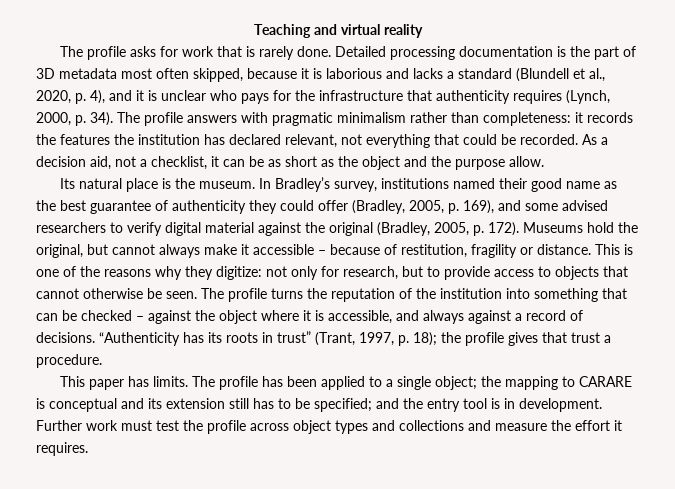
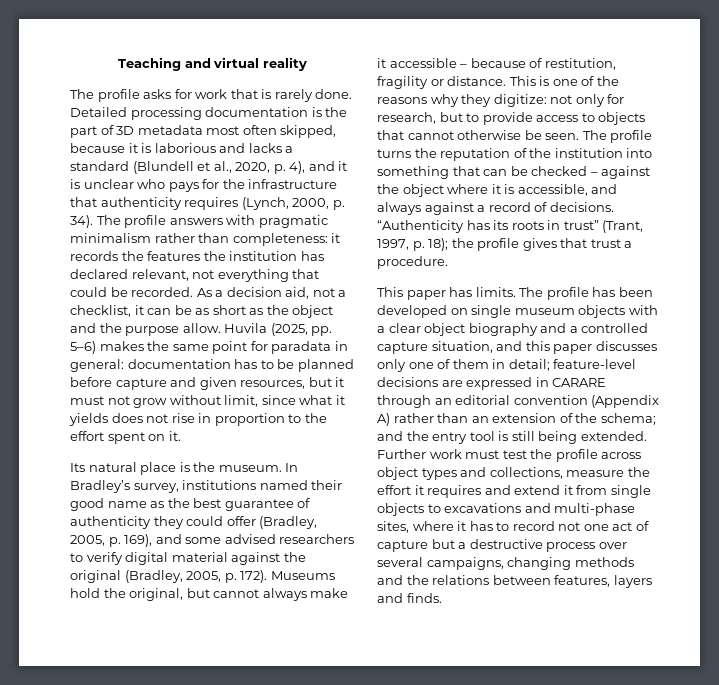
(544, 161) none -> [224,323,333,336] [70,341,348,354] [70,359,354,372] [70,377,345,390] [70,395,345,408] [69,413,327,426] [70,431,181,444] Huvila (2025, pp. 5–6) makes the same point for paradata in general: documentation has to be planned before capture and given resources, but it must not grow without limit, since what it yields does not rise in proportion to the effort spent on it.
[321,376,633,390] [36,398,372,412] applied to a single object; the mapping to CARARE is conceptual and its extension still has to be specified; -> [377,305,658,318] [377,323,649,336] [377,341,657,354] [377,359,637,372] [377,377,607,390] [377,395,660,408] [377,413,656,426] developed on single museum objects with a clear object biography and a controlled capture situation, and this paper discusses only one of them in detail; feature-level decisions are expressed in CARARE through an editorial convention (Appendix A) rather than an extension of the schema;
[504,398,602,412] in development. -> [511,431,647,444] still being extended.
[399,420,491,431] collections and -> [489,467,563,479] collections,
[36,442,88,456] requires. -> [427,485,651,498] [377,503,636,516] [377,521,649,533] [377,539,627,552] [377,557,634,570] [377,575,652,588] [377,593,442,603] requires and extend it from single objects to excavations and multi-phase sites, where it has to record not one act of capture but a destructive process over several campaigns, changing methods and the relations between features, layers and finds.

